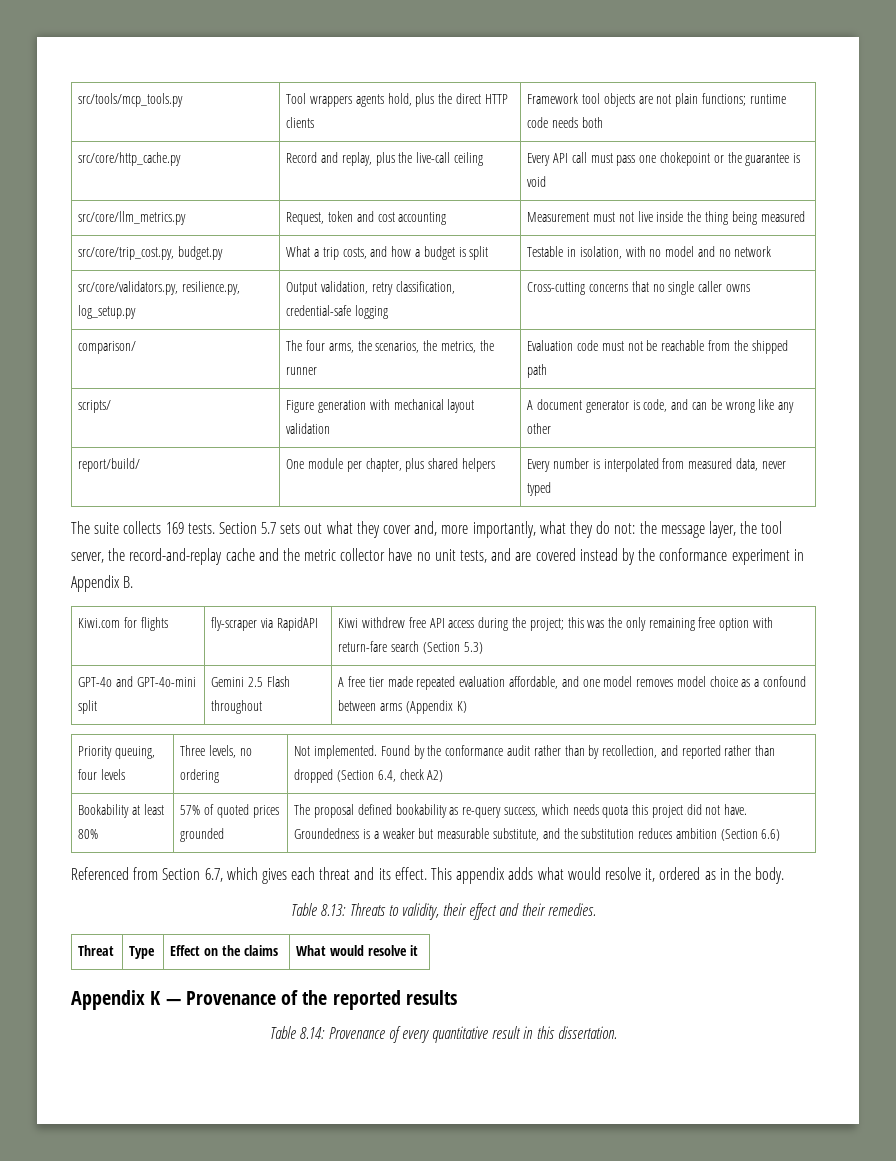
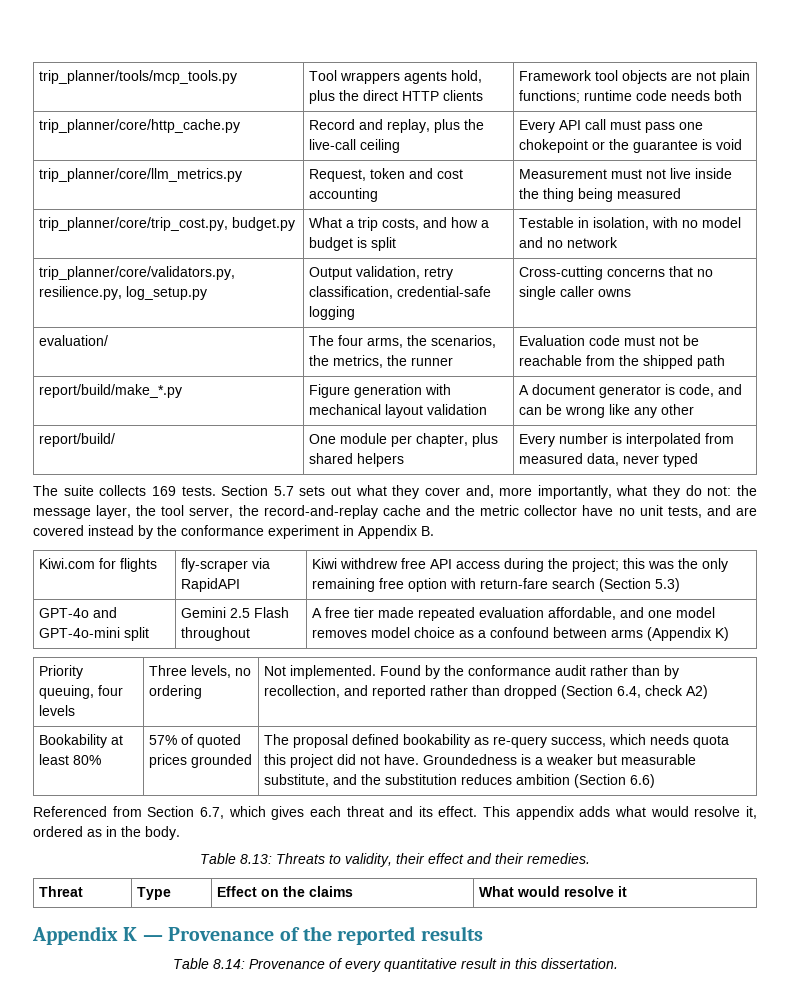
[78,93,184,107] src/tools/mcp_tools.py -> [38,70,237,84] trip_planner/tools/mcp_tools.py
[78,152,182,166] src/core/http_cache.py -> [38,119,240,133] trip_planner/core/http_cache.py
[78,211,187,225] src/core/llm_metrics.py -> [38,168,242,182] trip_planner/core/llm_metrics.py
[78,247,175,260] src/core/trip_cost.py, -> [38,217,228,231] trip_planner/core/trip_cost.py,
[78,281,179,295] src/core/validators.py, -> [38,266,235,280] trip_planner/core/validators.py,
[78,341,137,354] comparison/ -> [38,335,108,346] evaluation/
[78,400,112,413] scripts/ -> [38,384,182,398] report/build/make_*.py

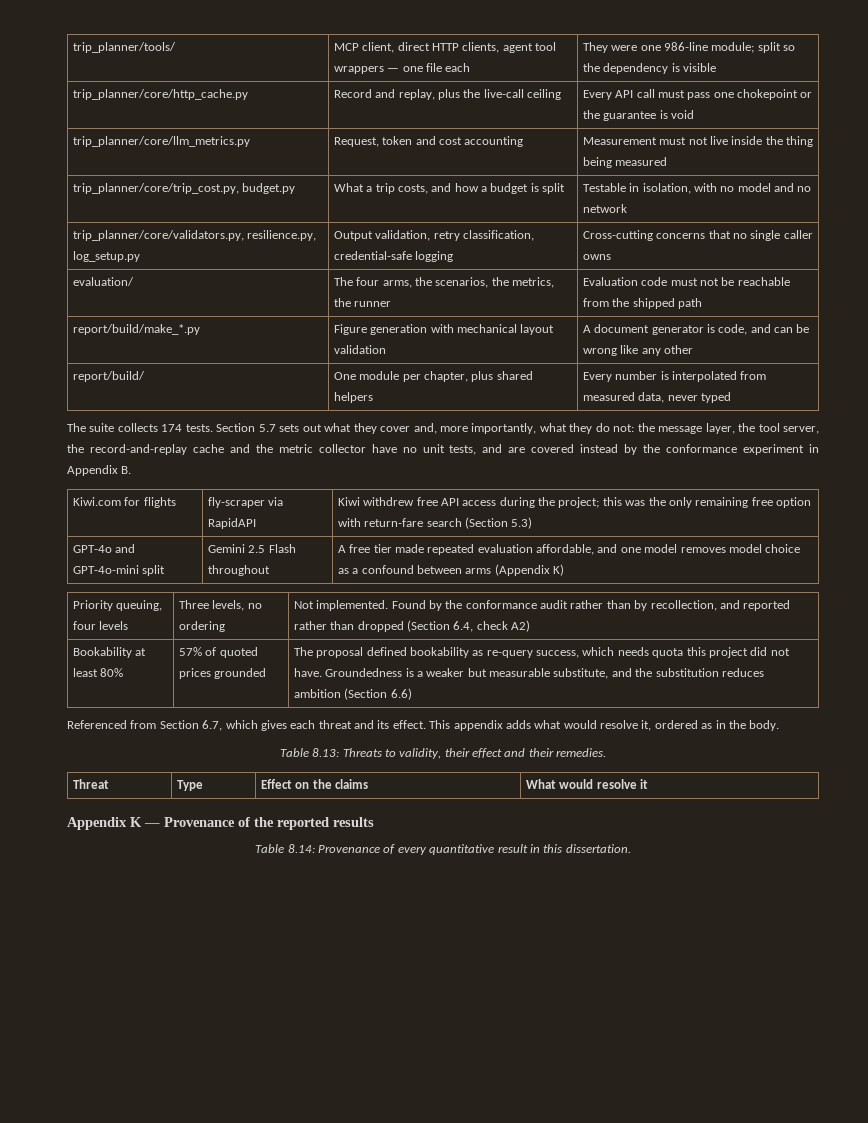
[38,70,237,84] [308,70,482,84] [308,90,483,104] [518,70,750,84] [518,90,742,103] trip_planner/tools/mcp_tools.py | Tool wrappers agents hold, plus the direct HTTP clients | Framework tool objects are not plain functions; runtime code needs both -> [72,42,176,53] [333,42,557,53] [333,63,471,74] [582,42,796,53] [582,63,716,74] trip_planner/tools/ | MCP client, direct HTTP clients, agent tool wrappers — one file each | They were one 986-line module; split so the dependency is visible
[151,486,176,496] 169 -> [161,424,183,432] 174

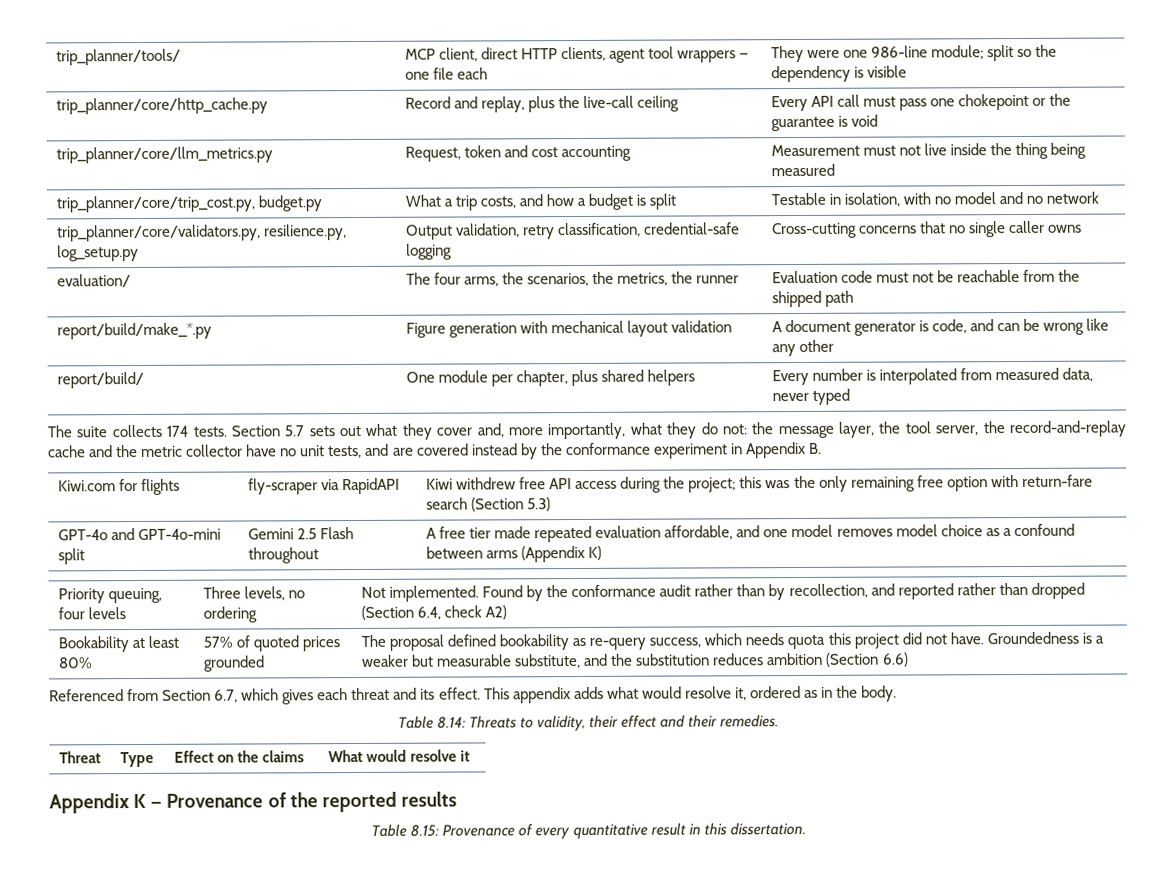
[312,748,340,757] 8.13: -> [436,716,466,729] 8.14:
[287,844,315,853] 8.14: -> [410,824,440,837] 8.15:

